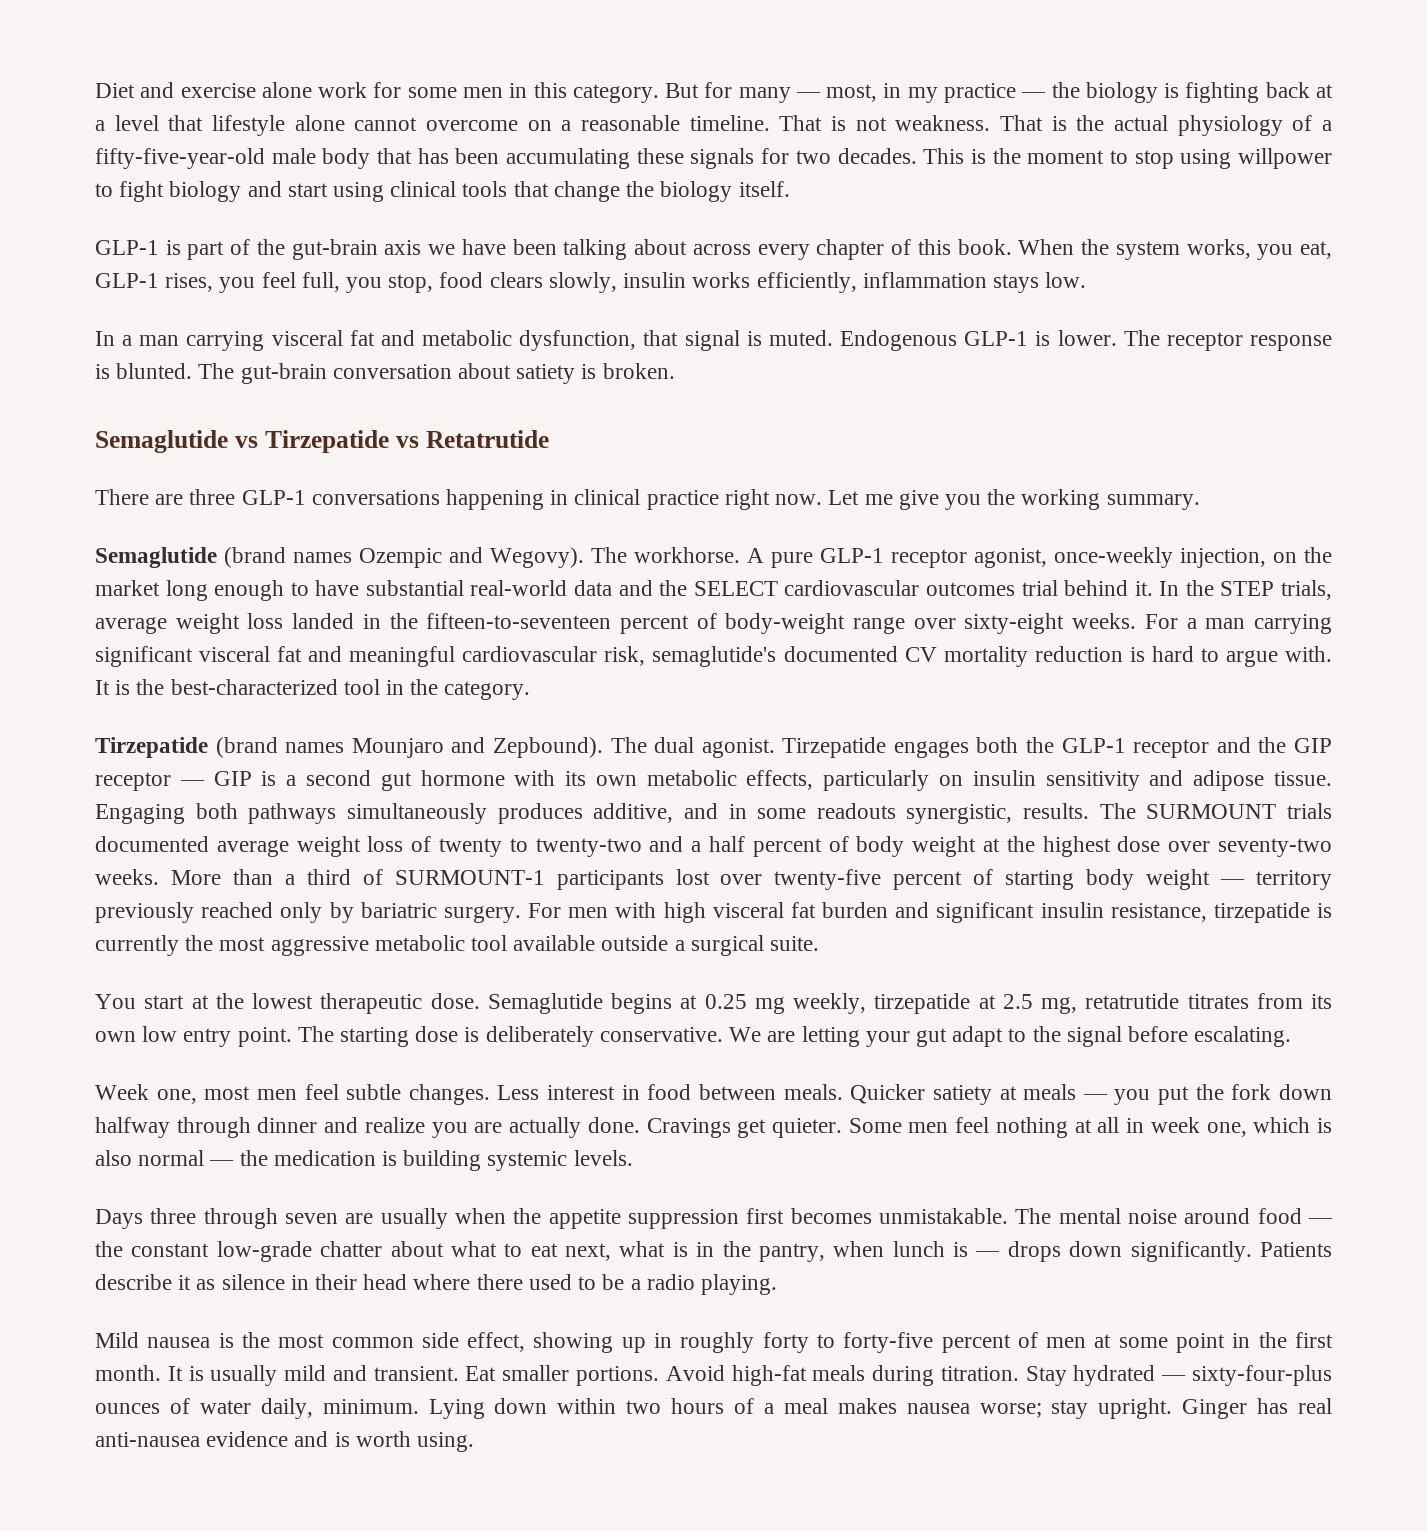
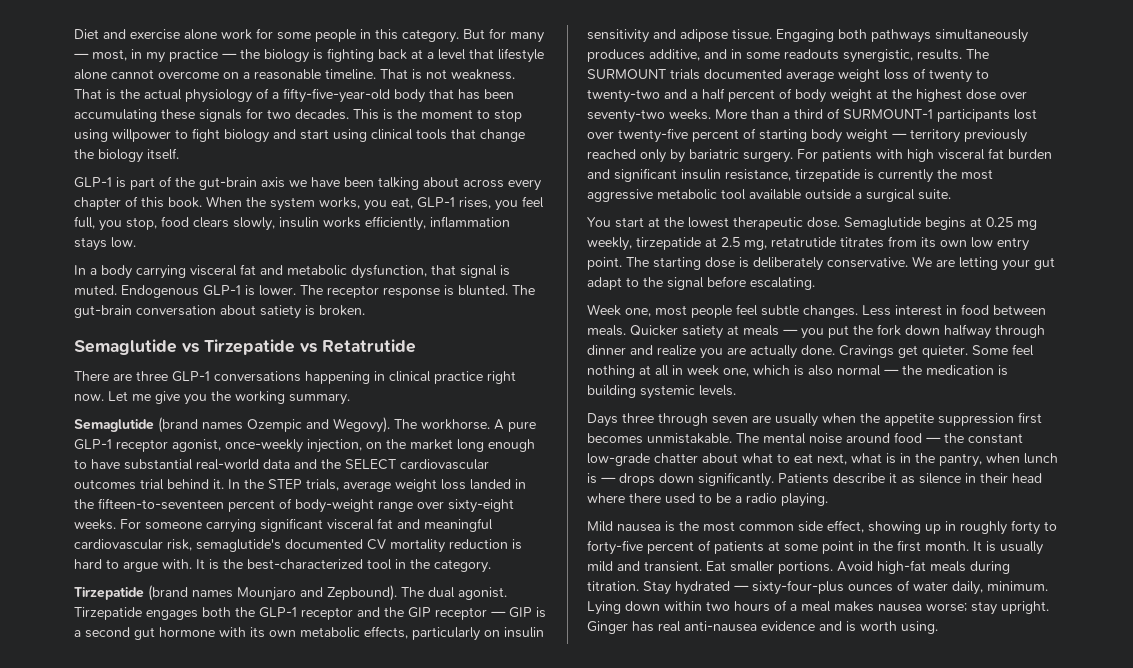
[462,87,503,98] men -> [315,29,356,42] people
[271,148,316,164] male -> (390, 95) none
[139,335,180,346] man -> [101,265,132,279] body
[1186,618,1246,629] a man -> [145,522,202,530] someone
[568,907,609,918] men -> [822,149,872,162] patients
[256,1089,297,1100] men -> [691,305,732,318] people
[908,1122,949,1133] men -> (1008, 350) none
[1046,1337,1087,1348] men -> [714,541,764,554] patients

